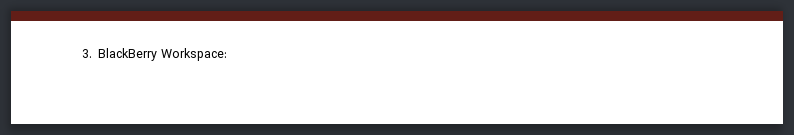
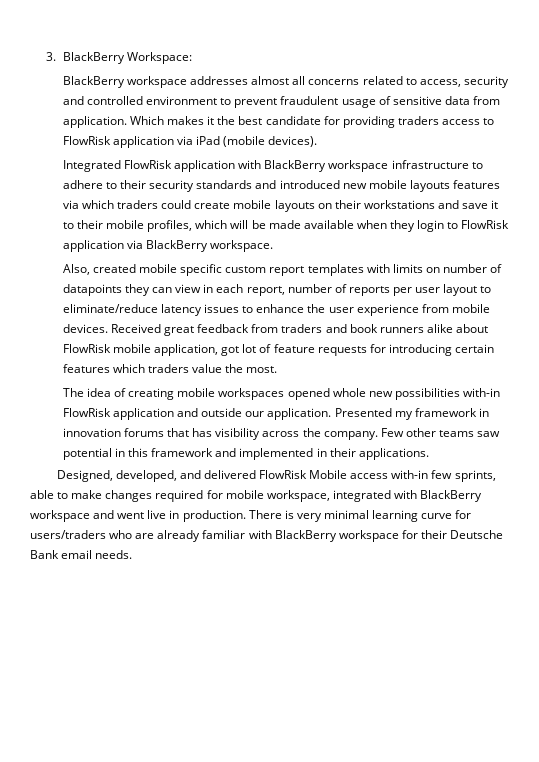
(227, 54) none -> [62,76,509,88] [62,96,500,108] [62,116,495,128] [62,136,318,148] [62,160,483,172] [62,180,500,192] [62,200,499,212] [62,220,510,232] [62,240,274,252] [62,264,503,276] [62,284,492,296] [62,304,490,316] [62,324,488,336] [62,344,494,356] [62,364,278,373] [62,388,500,400] [62,408,489,420] [62,428,501,440] [62,448,429,460] [56,470,496,482] [30,490,483,502] [30,510,472,522] [30,530,504,542] [30,550,133,559] // BlackBerry workspace addresses almost all concerns related to access, security and controlled environment to prevent fraudulent usage of sensitive data from application. Which makes it the best candidate for providing traders access to FlowRisk application via iPad (mobile devices). // Integrated FlowRisk application with BlackBerry workspace infrastructure to adhere to their security standards and introduced new mobile layouts features via which traders could create mobile layouts on their workstations and save it to their mobile profiles, which will be made available when they login to FlowRisk application via BlackBerry workspace. // Also, created mobile specific custom report templates with limits on number of datapoints they can view in each report, number of reports per user layout to eliminate/reduce latency issues to enhance the user experience from mobile devices. Received great feedback from traders and book runners alike about FlowRisk mobile application, got lot of feature requests for introducing certain features which traders value the most. // The idea of creating mobile workspaces opened whole new possibilities with-in FlowRisk application and outside our application. Presented my framework in innovation forums that has visibility across the company. Few other teams saw potential in this framework and implemented in their applications. // Designed, developed, and delivered FlowRisk Mobile access with-in few sprints, able to make changes required for mobile workspace, integrated with BlackBerry workspace and went live in production. There is very minimal learning curve for users/traders who are already familiar with BlackBerry workspace for their Deutsche Bank email needs.

